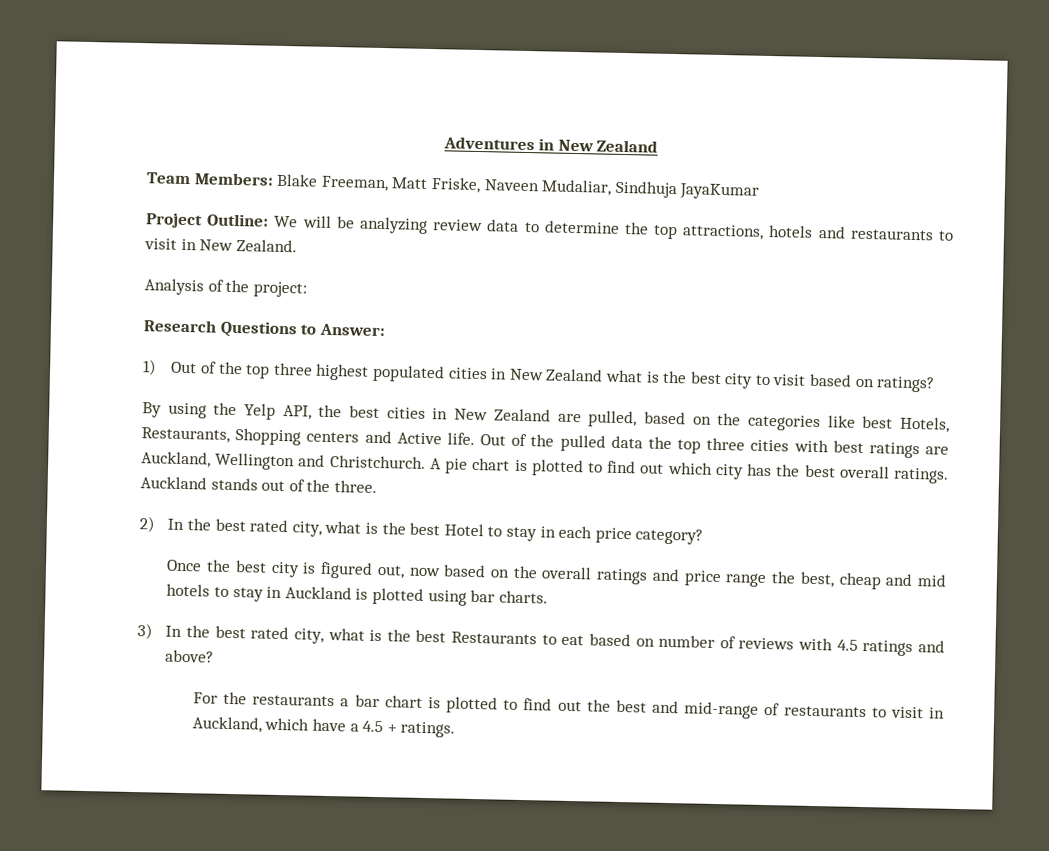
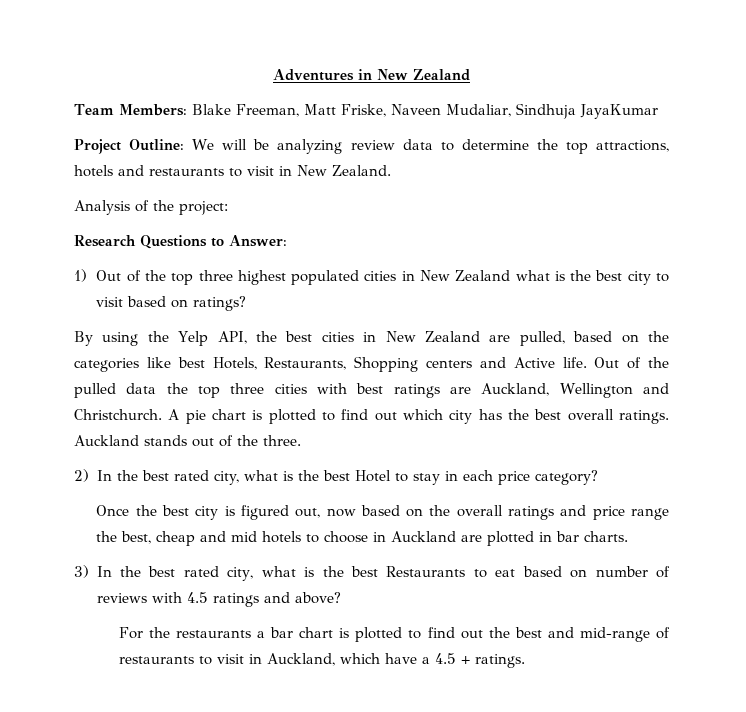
[232,587,264,602] stay -> [324,531,369,543] choose
[355,587,467,606] is plotted using -> [461,531,553,546] are plotted in

